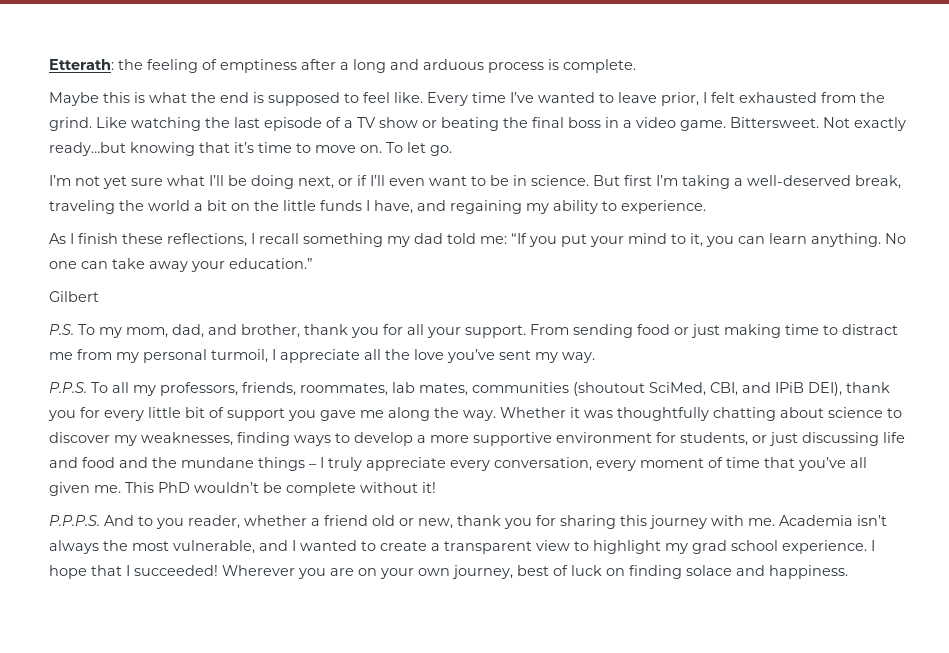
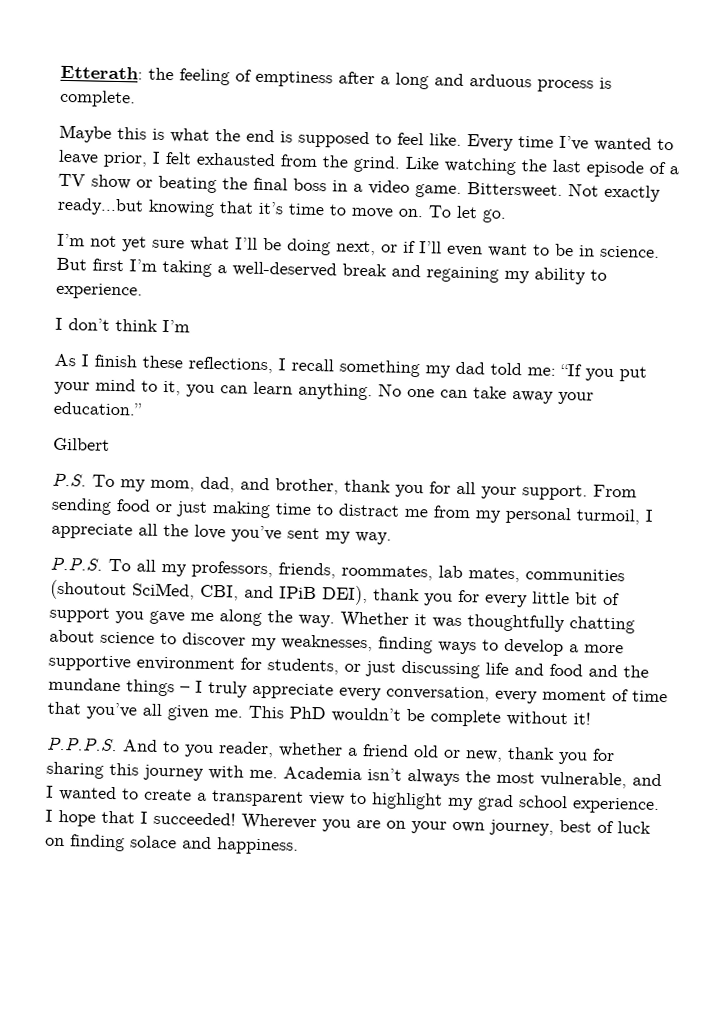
[855,175,901,189] [49,200,413,214] break, traveling the world a bit on the little funds I have, -> [342,263,387,277] break
(706, 207) none -> [55,317,190,333] // I don’t think I’m

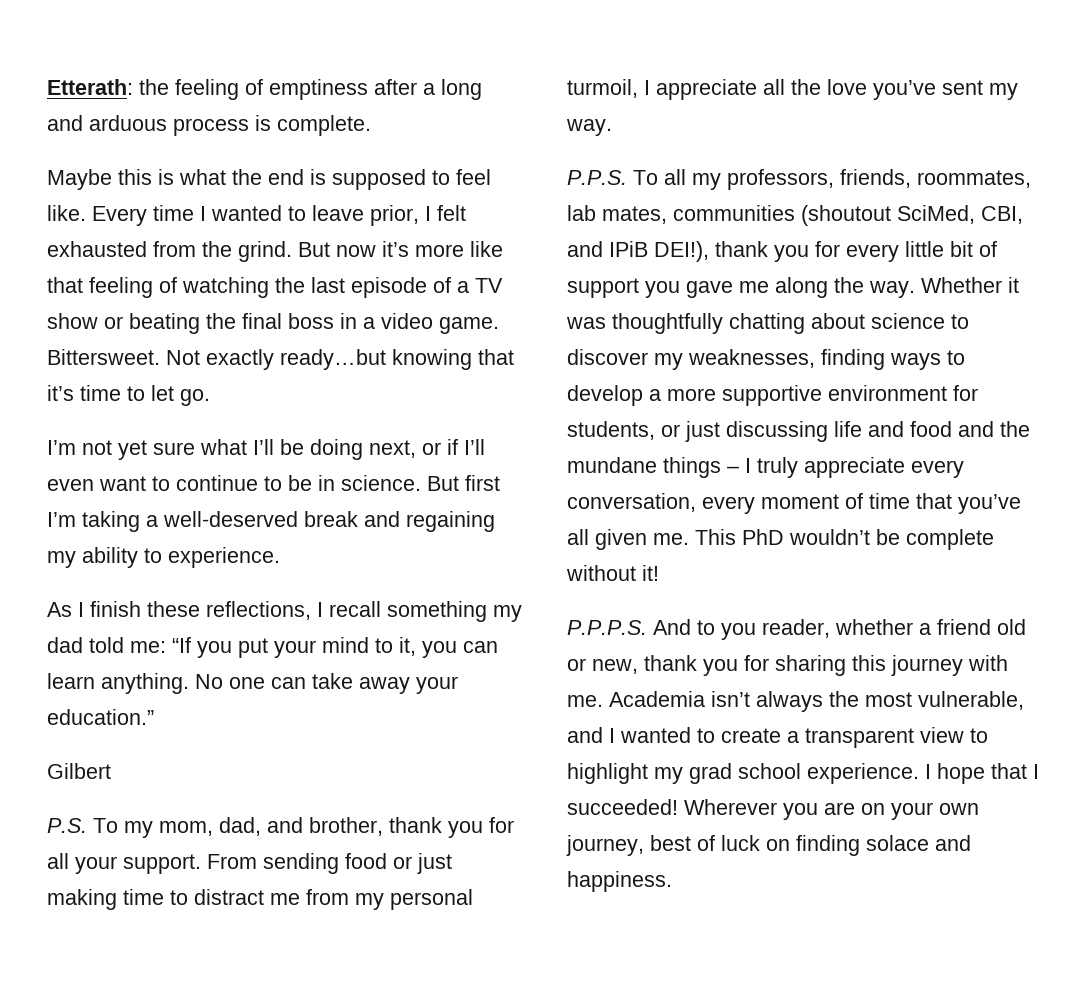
[559,135,589,151] I’ve -> [200,206,206,221] I
[405,156,440,170] Like -> [298,241,503,257] [47,277,177,298] But now it’s more like that feeling of
[351,205,452,219] move on. To -> (145, 393) none
(550, 250) none -> [176,475,282,491] continue to
[55,317,190,333] // I don’t think I’m -> (280, 557) none
[322,585,368,606] DEI), -> [654,241,709,262] DEI!),

